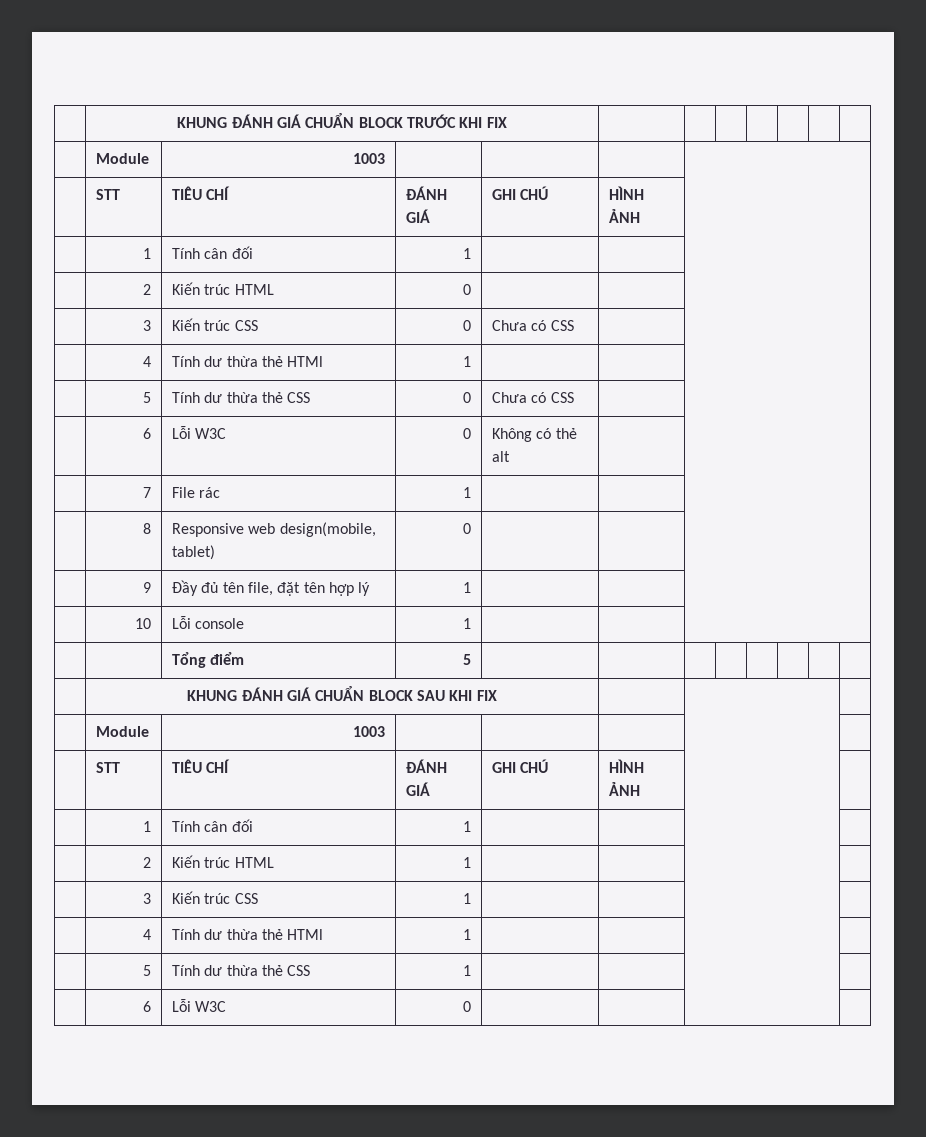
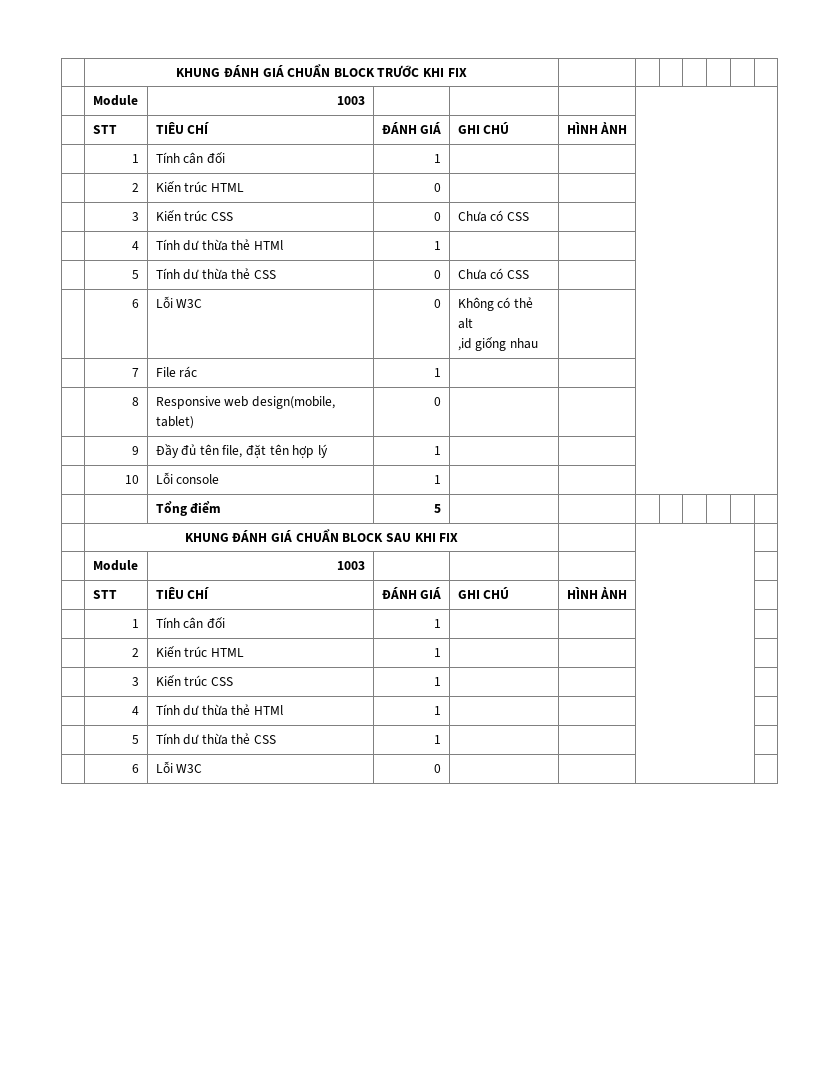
(511, 456) none -> [457,337,538,351] // ,id giống nhau

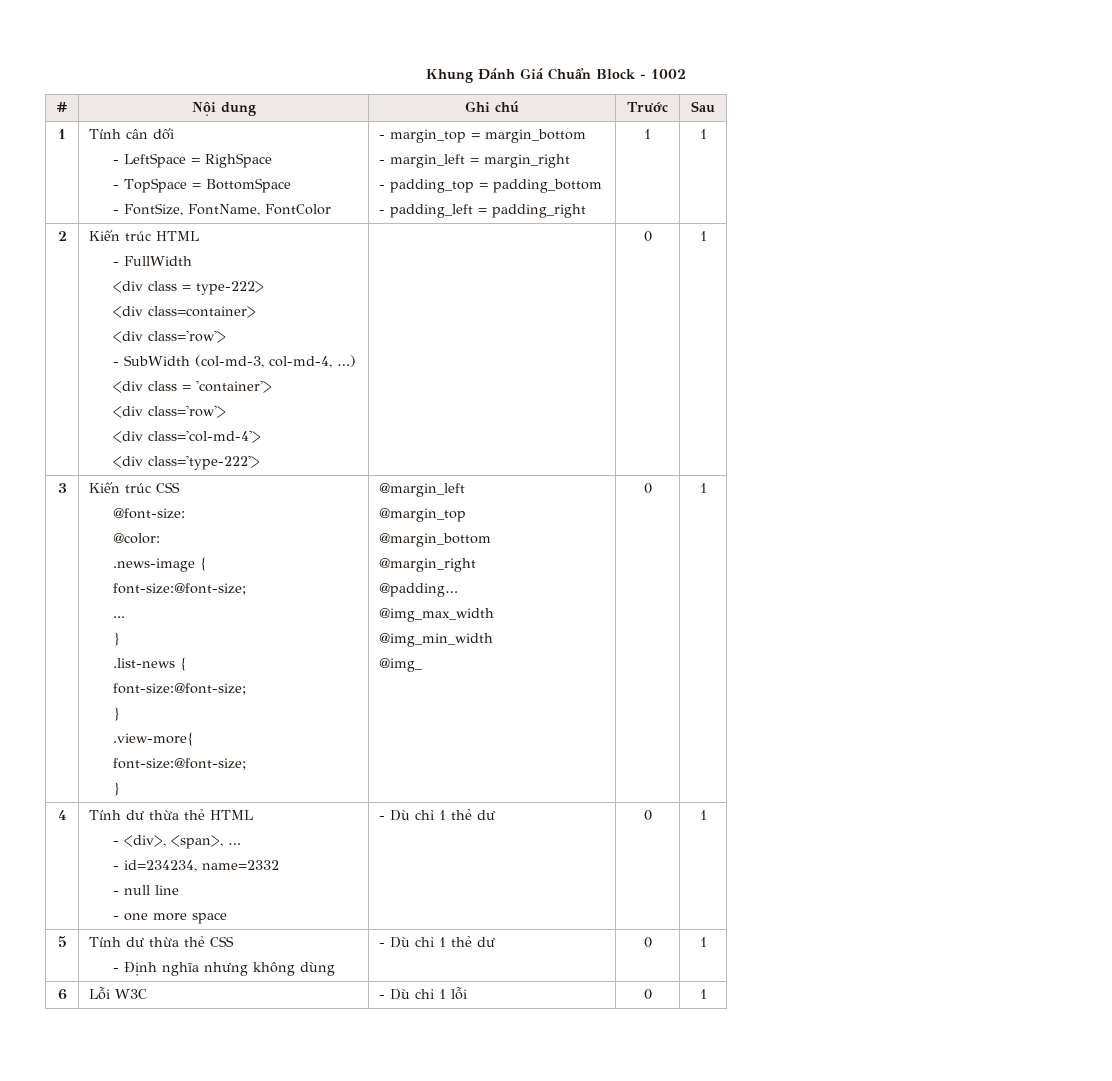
[176,64,467,77] [92,95,138,106] [337,96,366,105] [92,125,117,134] [155,122,210,134] [381,122,442,134] [457,122,510,134] [566,122,628,134] [132,154,140,163] [155,152,225,164] [434,154,442,163] [132,183,140,192] [155,181,244,192] [434,183,442,192] [132,212,140,221] [155,210,233,221] [434,212,442,221] [457,210,529,222] [132,241,140,250] [155,239,284,251] [434,241,442,250] [132,270,140,279] [155,268,277,280] [434,270,442,279] [457,268,529,280] [132,299,140,308] [155,296,203,308] [434,299,442,308] [457,297,533,311] [457,318,473,329] [457,337,538,351] [132,368,140,377] [155,366,198,378] [434,368,442,377] [132,397,140,406] [155,396,335,409] [155,416,194,429] [434,397,442,406] [132,446,140,455] [155,444,329,458] [434,446,442,455] [125,475,140,484] [155,472,220,484] [434,475,442,484] [155,501,222,516] [434,504,442,513] [184,529,459,542] [92,560,138,571] [337,561,366,570] [92,590,117,599] [155,587,210,599] [381,587,442,599] [457,587,510,599] [566,587,628,599] [132,619,140,628] [155,617,225,629] [434,619,442,628] [132,648,140,657] [155,646,244,657] [434,648,442,657] [132,677,140,686] [155,675,233,686] [434,677,442,686] [132,706,140,715] [155,704,284,716] [434,706,442,715] [132,735,140,744] [155,733,277,745] [434,735,442,744] [132,764,140,773] [155,761,203,773] [434,764,442,773] | KHUNG ĐÁNH GIÁ CHUẨN BLOCK TRƯỚC KHI FIX | | | | | | | // | Module | 1003 | | | | // | STT | TIÊU CHÍ | ĐÁNH GIÁ | GHI CHÚ | HÌNH ẢNH | // | 1 | Tính cân đối | 1 | | | // | 2 | Kiến trúc HTML | 0 | | | // | 3 | Kiến trúc CSS | 0 | Chưa có CSS | | // | 4 | Tính dư thừa thẻ HTMl | 1 | | | // | 5 | Tính dư thừa thẻ CSS | 0 | Chưa có CSS | | // | 6 | Lỗi W3C | 0 | Không có thẻ alt // ,id giống nhau | | // | 7 | File rác | 1 | | | // | 8 | Responsive web design(mobile, tablet) | 0 | | | // | 9 | Đầy đủ tên file, đặt tên hợp lý | 1 | | | // | 10 | Lỗi console | 1 | | | // | | Tổng điểm | 5 | | | | | | | | // | KHUNG ĐÁNH GIÁ CHUẨN BLOCK SAU KHI FIX | | | // | Module | 1003 | | | | | // | STT | TIÊU CHÍ | ĐÁNH GIÁ | GHI CHÚ | HÌNH ẢNH | | // | 1 | Tính cân đối | 1 | | | | // | 2 | Kiến trúc HTML | 1 | | | | // | 3 | Kiến trúc CSS | 1 | | | | // | 4 | Tính dư thừa thẻ HTMl | 1 | | | | // | 5 | Tính dư thừa thẻ CSS | 1 | | | | // | 6 | Lỗi W3C | 0 | | | | -> [426,68,686,83] [57,102,67,112] [191,102,256,116] [465,101,519,113] [627,102,669,113] [691,101,715,113] [58,129,66,139] [89,128,175,140] [112,153,272,168] [112,178,291,193] [112,203,331,216] [379,129,587,143] [379,154,571,168] [379,179,603,193] [379,204,587,218] [644,129,651,139] [699,129,707,139] [57,231,67,241] [89,230,200,241] [112,256,192,266] [112,281,264,295] [112,306,256,318] [112,330,226,343] [112,355,356,368] [112,380,272,393] [112,405,226,418] [112,430,261,443] [112,455,260,470] [643,231,652,242] [699,231,707,241] [57,483,67,493] [89,482,181,493] [112,508,185,519] [112,533,160,544] [112,557,207,572] [112,583,246,595] [112,616,125,618] [112,632,120,646] [112,657,187,671] [112,683,246,695] [112,707,120,721] [112,732,194,746] [112,758,246,770] [112,782,120,796] [379,483,466,497] [379,508,467,522] [379,533,492,547] [379,558,477,572] [379,583,459,597] [379,608,495,622] [379,633,494,647] [379,658,423,672] [643,483,652,494] [699,483,707,493] [57,810,67,820] [89,809,254,820] [112,835,241,849] [112,860,279,872] [112,885,179,895] [112,912,227,924] [379,809,496,821] [643,810,652,821] [699,810,707,820] [57,936,67,947] [89,936,235,947] [112,962,335,976] [379,936,496,948] [643,937,652,948] [699,937,707,947] [57,989,67,1000] [89,987,148,1000] [379,987,468,1000] [643,989,652,1000] [699,989,707,999] Khung Đánh Giá Chuẩn Block - 1002 // # | Nội dung | Ghi chú | Trước | Sau // 1 | Tính cân đối // - LeftSpace = RighSpace // - TopSpace = BottomSpace // - FontSize, FontName, FontColor | - margin_top = margin_bottom // - margin_left = margin_right // - padding_top = padding_bottom // - padding_left = padding_right | 1 | 1 // 2 | Kiến trúc HTML // - FullWidth // <div class = type-222> // <div class=container> // <div class='row'> // - SubWidth (col-md-3, col-md-4, …) // <div class = 'container'> // <div class='row'> // <div class='col-md-4'> // <div class='type-222'> | | 0 | 1 // 3 | Kiến trúc CSS // @font-size: // @color: // .news-image { // font-size:@font-size; // ... // } // .list-news { // font-size:@font-size; // } // .view-more{ // font-size:@font-size; // } | @margin_left // @margin_top // @margin_bottom // @margin_right // @padding… // @img_max_width // @img_min_width // @img_ | 0 | 1 // 4 | Tính dư thừa thẻ HTML // - <div>, <span>, … // - id=234234, name=2332 // - null line // - one more space | - Dù chỉ 1 thẻ dư | 0 | 1 // 5 | Tính dư thừa thẻ CSS // - Định nghĩa nhưng không dùng | - Dù chỉ 1 thẻ dư | 0 | 1 // 6 | Lỗi W3C | - Dù chỉ 1 lỗi | 0 | 1

